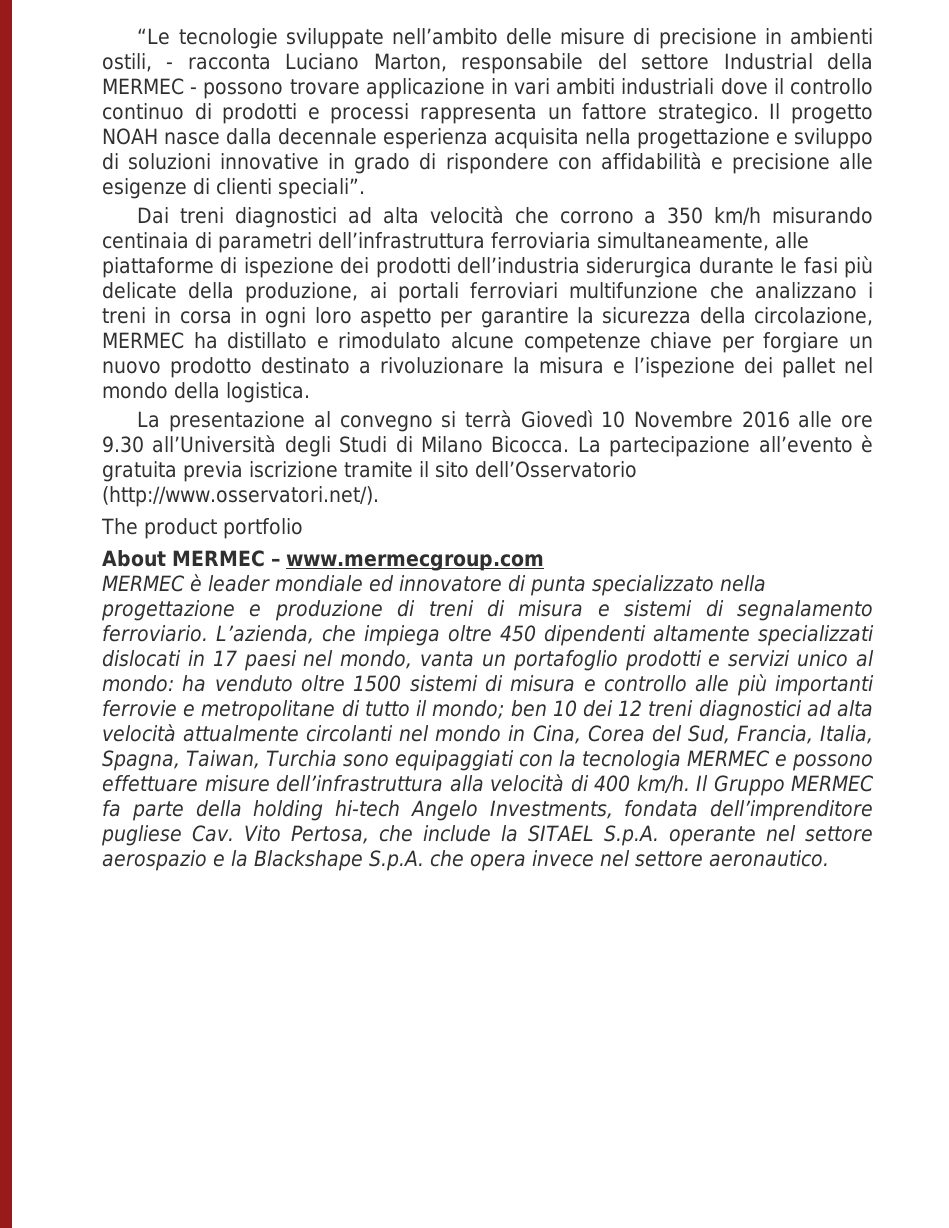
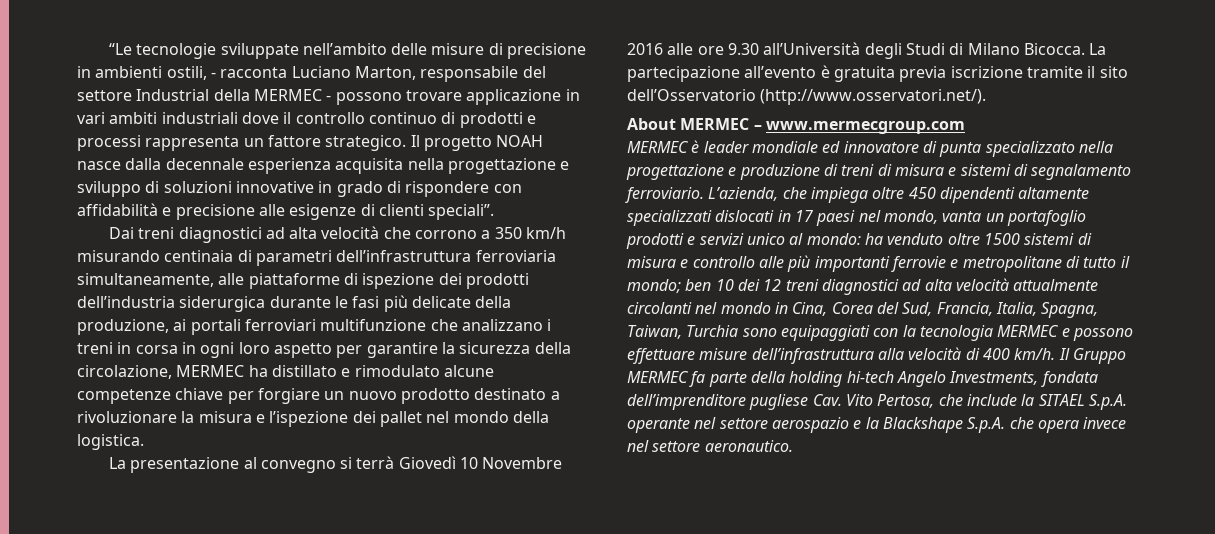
[101,518,303,539] // The product portfolio -> (987, 97) none

